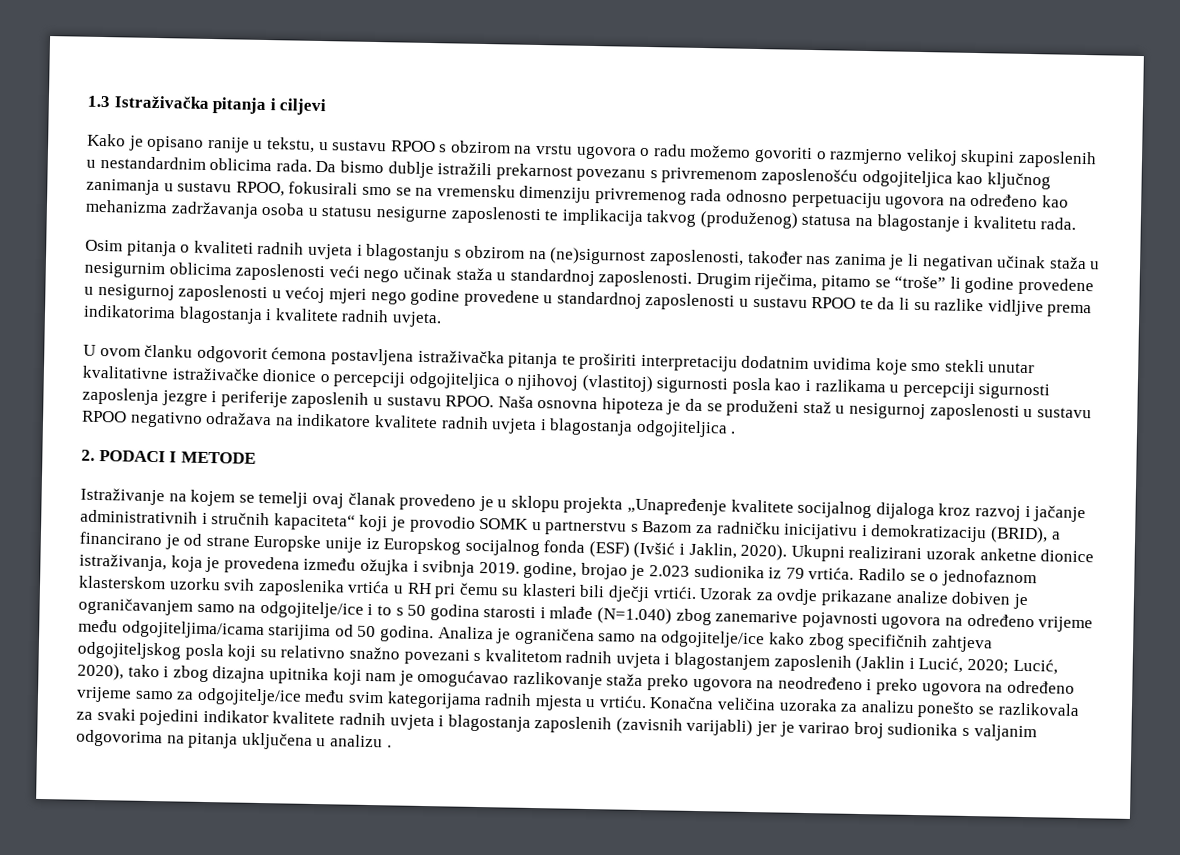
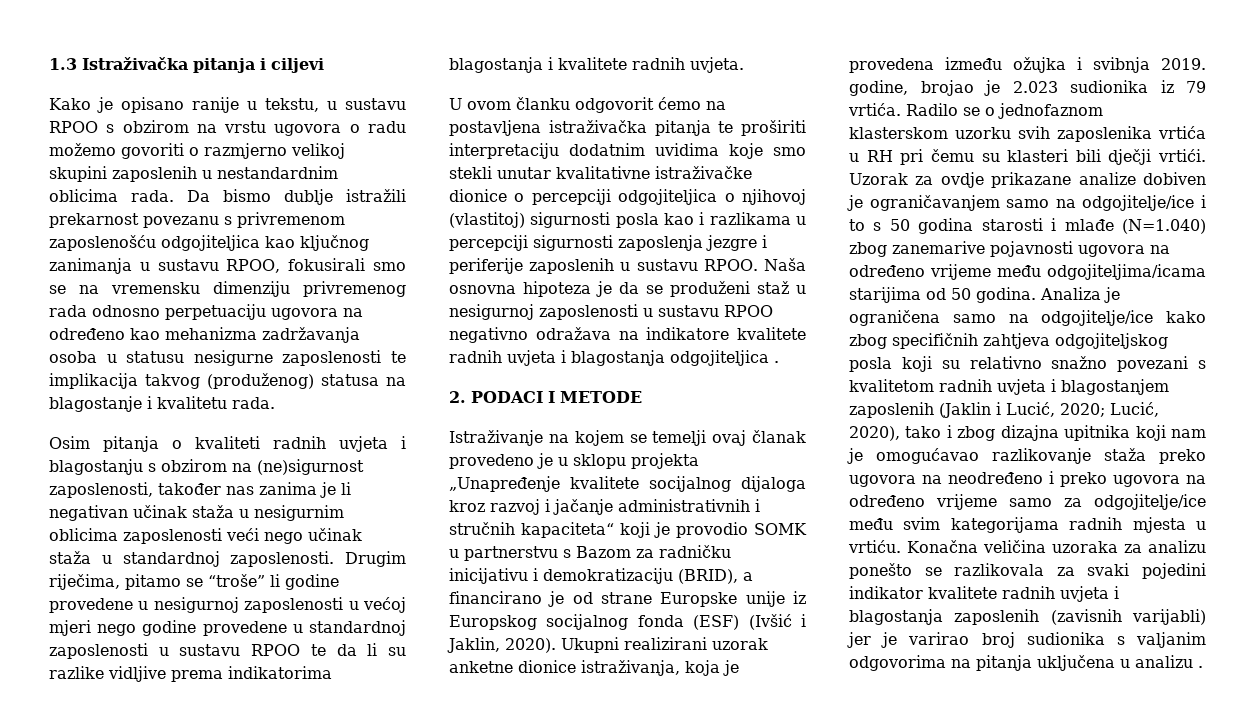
[271,347,328,361] ćemona -> [658,97,726,110] ćemo na

